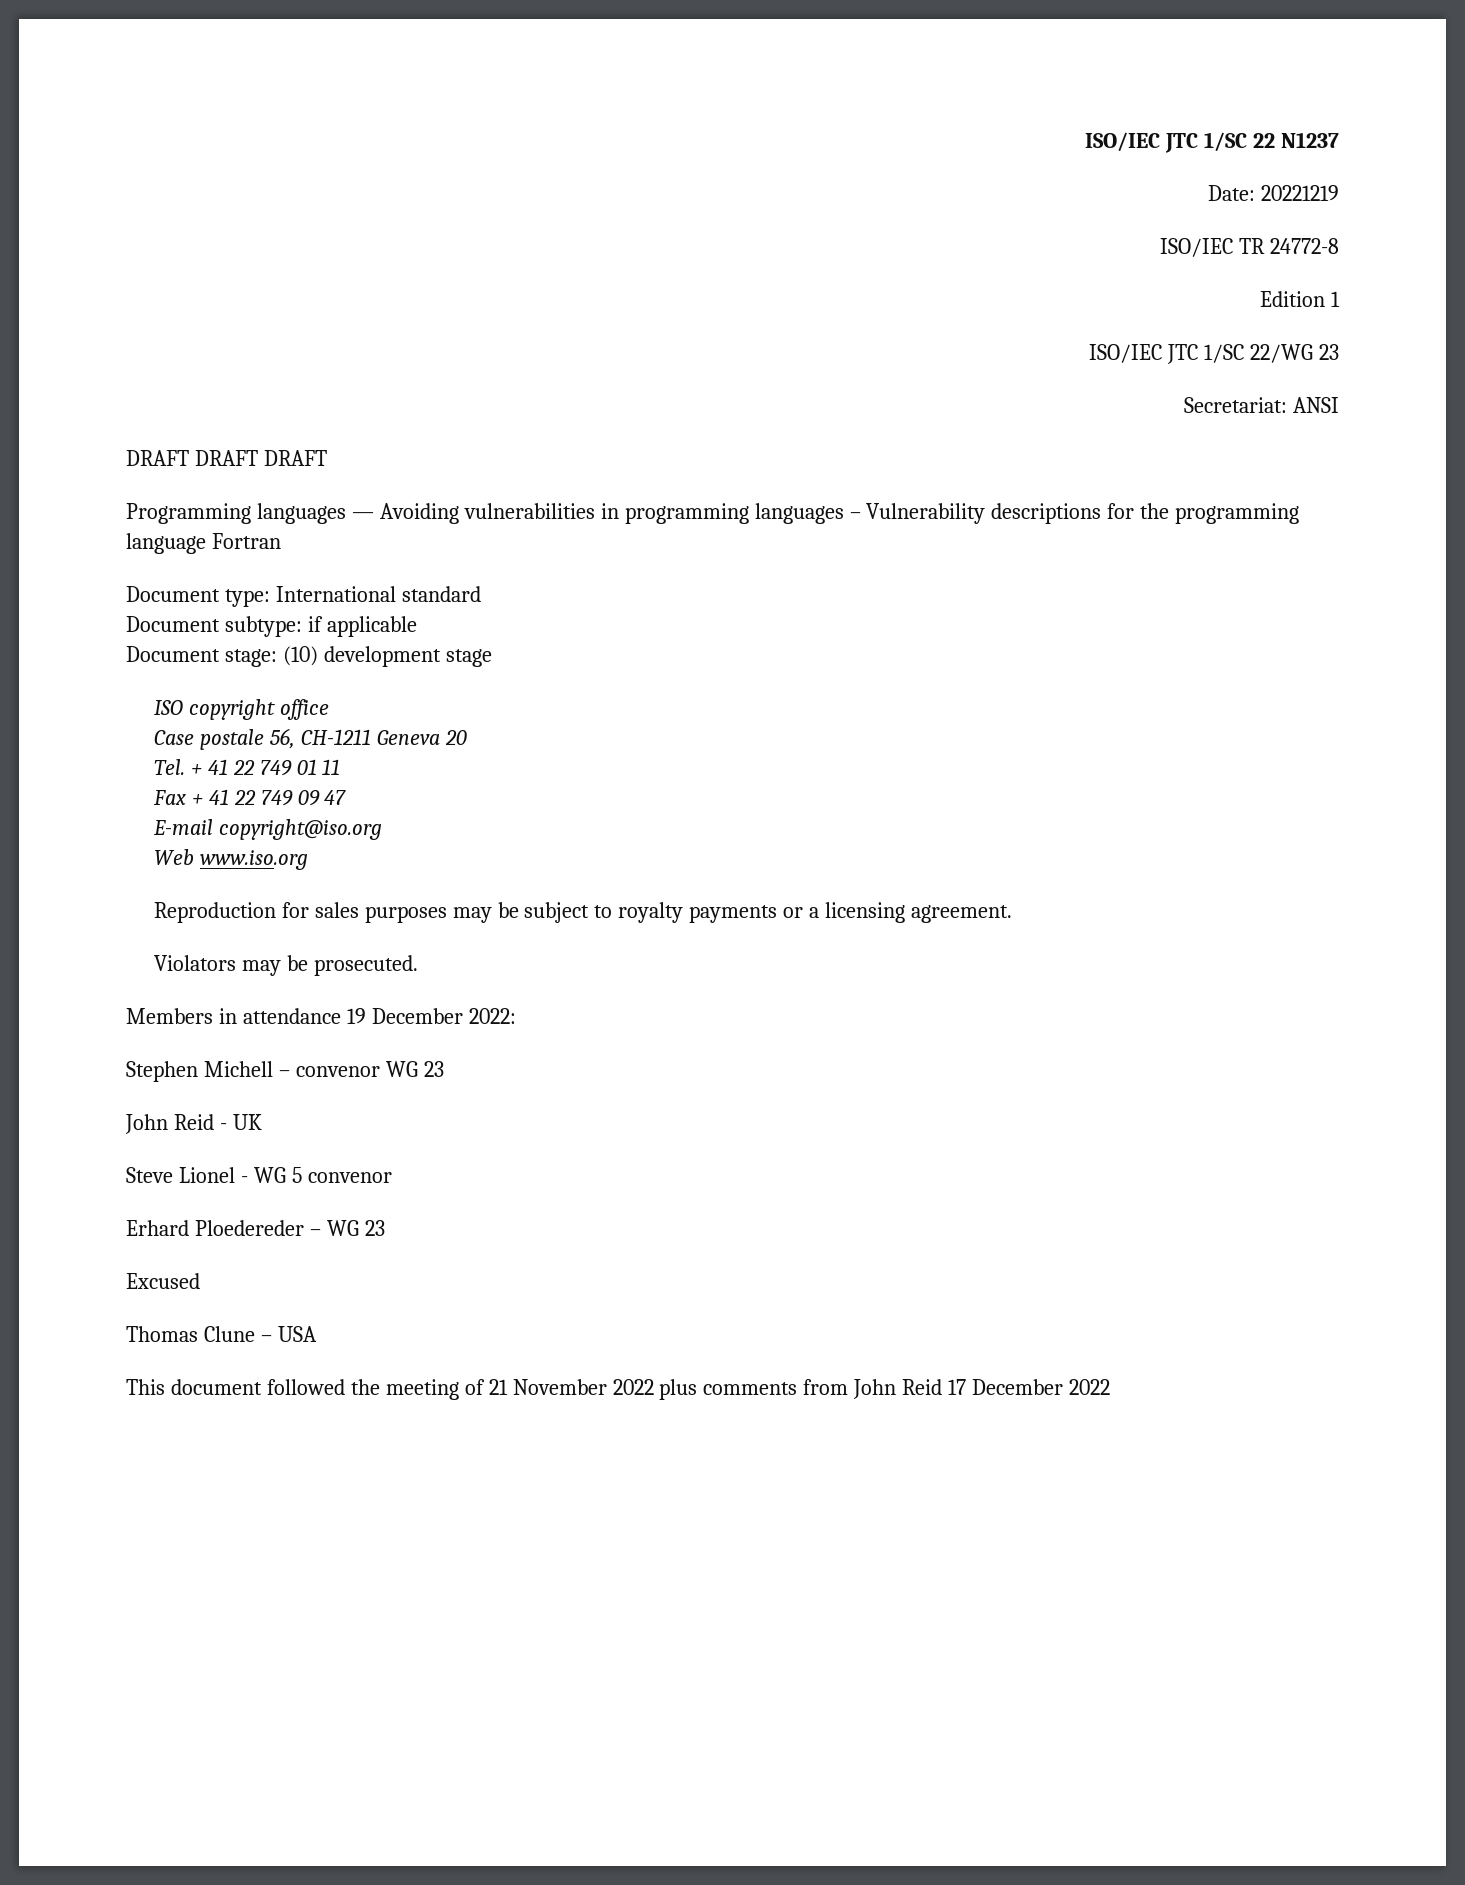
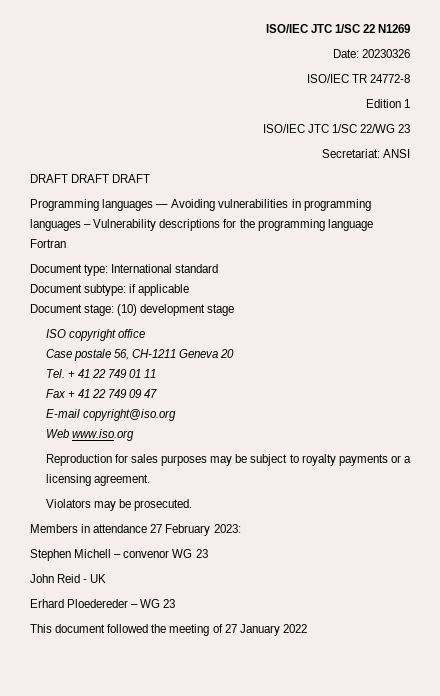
[1281,132,1340,148] N1237 -> [378,24,411,33] N1269
[1261,185,1339,201] 20221219 -> [362,49,410,58] 20230326
[346,1008,516,1024] 19 December 2022: -> [150,524,241,536] 27 February 2023:
[126,1167,392,1183] // Steve Lionel - WG 5 convenor -> (107, 578) none
[126,1273,200,1289] [126,1326,317,1342] // Excused // Thomas Clune – USA -> (176, 603) none
[488,1379,1064,1400] 21 November 2022 plus comments from John Reid 17 December -> [224,624,280,636] 27 January

